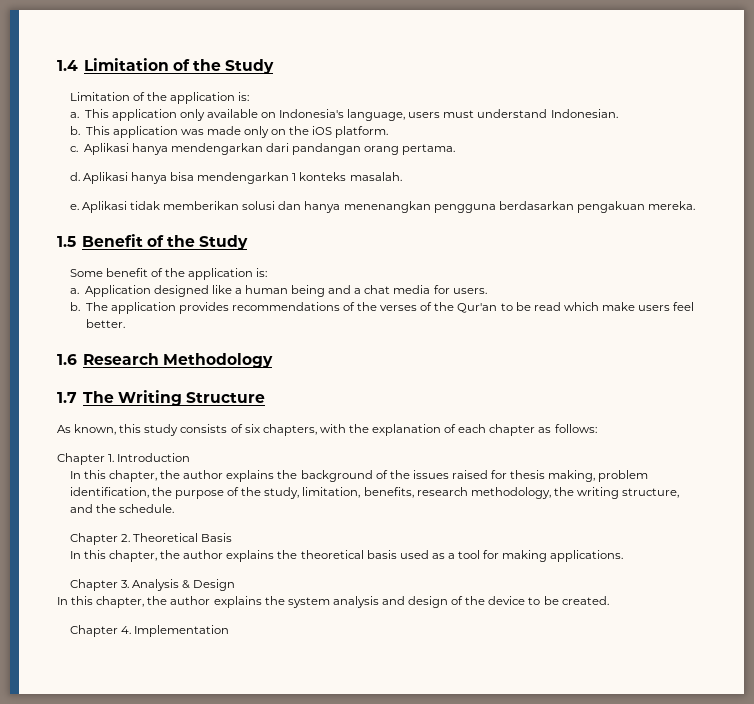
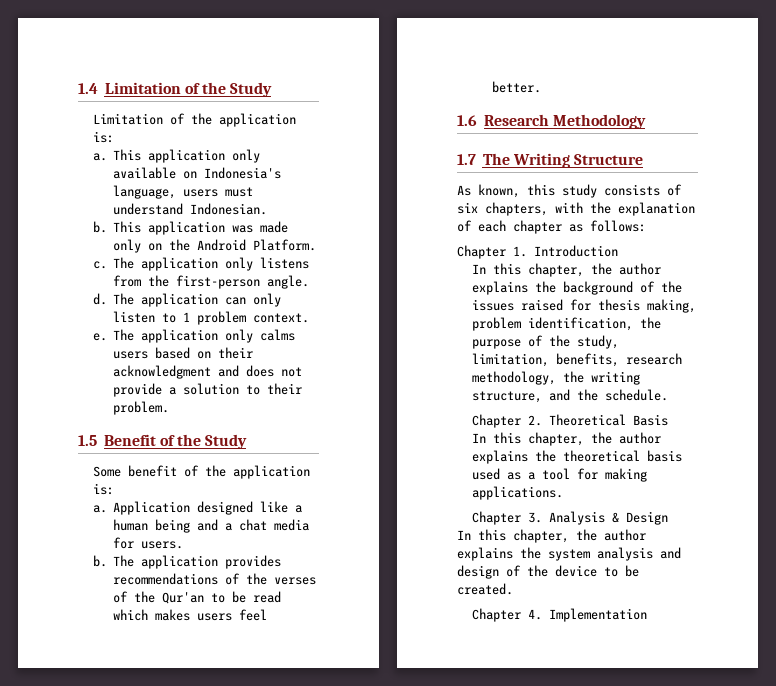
[312,126,389,138] iOS platform. -> [197,239,317,251] Android Platform.
[83,143,456,155] [69,172,402,184] [69,201,695,213] Aplikasi hanya mendengarkan dari pandangan orang pertama. // d. Aplikasi hanya bisa mendengarkan 1 konteks masalah. // e. Aplikasi tidak memberikan solusi dan hanya menenangkan pengguna berdasarkan pengakuan mereka. -> [113,257,310,271] [113,275,310,289] [92,293,282,307] [113,311,310,325] [92,329,296,343] [113,347,254,359] [113,365,303,379] [113,383,303,397] [113,401,170,415] The application only listens from the first-person angle. // d. The application can only listen to 1 problem context. // e. The application only calms users based on their acknowledgment and does not provide a solution to their problem.
[601,302,635,311] make -> [155,609,191,621] makes

